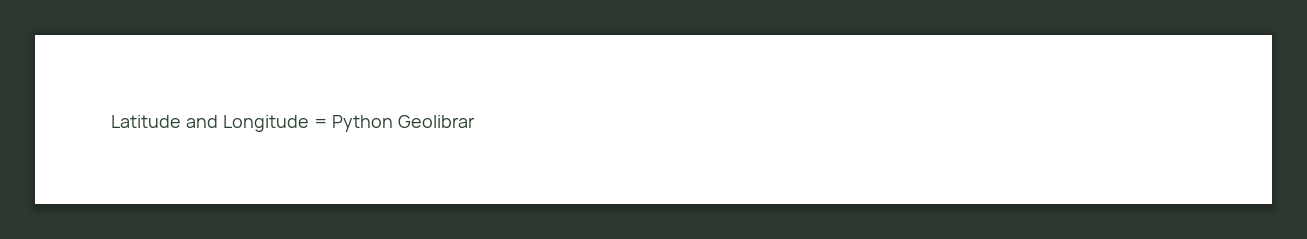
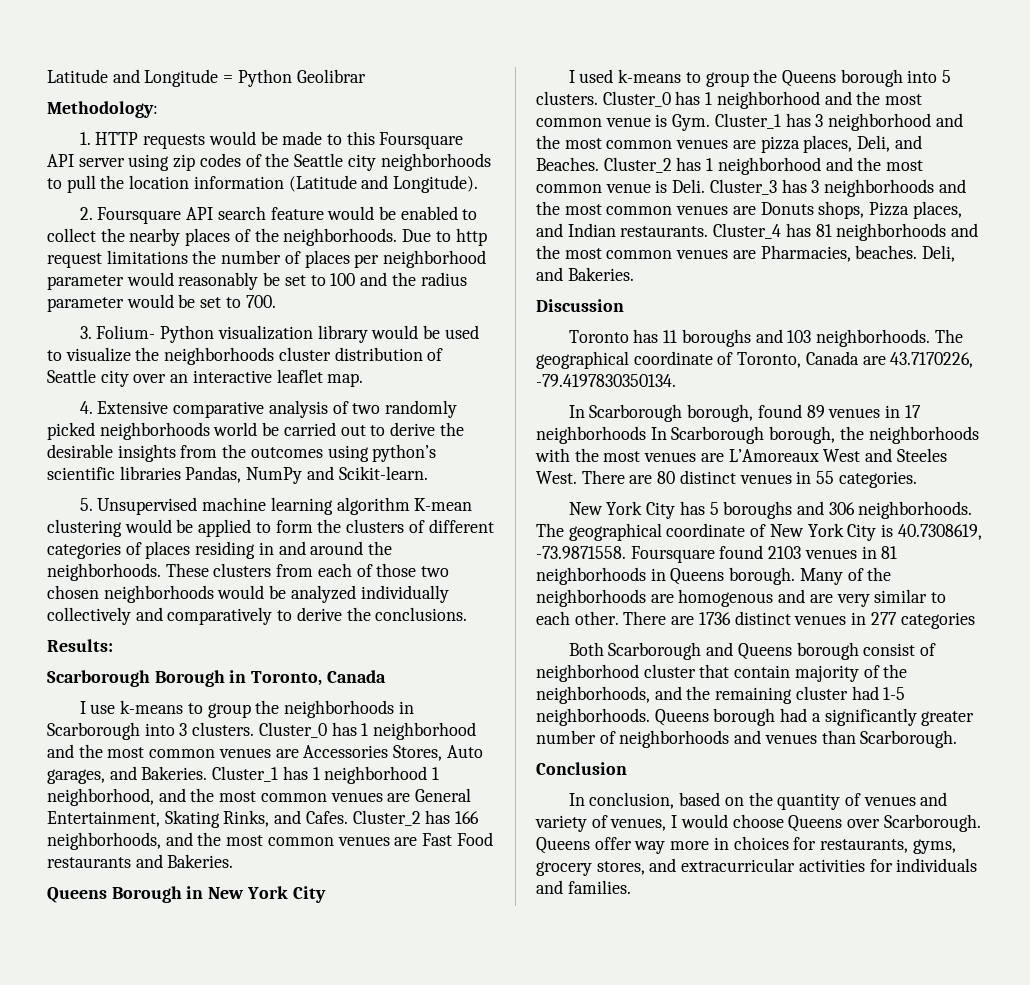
(476, 121) none -> [47,101,158,118] [79,131,464,149] [47,153,491,171] [47,175,479,193] [79,206,478,224] [47,228,487,246] [47,250,487,268] [47,272,467,290] [47,294,276,312] [79,325,479,343] [47,347,444,365] [47,369,364,387] [79,400,458,418] [47,422,464,440] [47,444,437,462] [47,466,428,484] [79,497,473,515] [47,519,494,537] [47,541,393,559] [47,563,450,581] [47,585,449,603] [47,607,468,625] [47,639,113,652] [47,670,386,687] [79,700,414,718] [47,722,477,740] [47,744,483,761] [47,766,440,784] [47,788,472,806] [47,810,480,828] [47,832,493,850] [47,854,234,868] [47,886,326,903] [568,69,952,87] [536,91,923,109] [536,113,963,131] [536,135,922,153] [536,157,924,175] [536,179,966,197] [536,201,962,219] [536,223,979,241] [536,245,956,262] [536,267,634,281] [536,299,624,312] [568,329,963,347] [536,351,974,369] [536,374,676,387] [568,404,921,422] [536,426,979,444] [535,448,947,462] [536,470,917,488] [568,501,973,519] [536,523,982,541] [536,545,898,563] [536,567,892,585] [536,589,947,607] [536,611,975,629] [568,642,937,660] [536,664,908,682] [536,686,906,704] [536,708,975,726] [536,730,958,748] [536,762,627,775] [568,792,948,810] [535,814,981,832] [536,836,956,854] [536,858,978,876] [536,880,631,894] // Methodology: // 1. HTTP requests would be made to this Foursquare API server using zip codes of the Seattle city neighborhoods to pull the location information (Latitude and Longitude). // 2. Foursquare API search feature would be enabled to collect the nearby places of the neighborhoods. Due to http request limitations the number of places per neighborhood parameter would reasonably be set to 100 and the radius parameter would be set to 700. // 3. Folium- Python visualization library would be used to visualize the neighborhoods cluster distribution of Seattle city over an interactive leaflet map. // 4. Extensive comparative analysis of two randomly picked neighborhoods world be carried out to derive the desirable insights from the outcomes using python’s scientific libraries Pandas, NumPy and Scikit-learn. // 5. Unsupervised machine learning algorithm K-mean clustering would be applied to form the clusters of different categories of places residing in and around the neighborhoods. These clusters from each of those two chosen neighborhoods would be analyzed individually collectively and comparatively to derive the conclusions. // Results: // Scarborough Borough in Toronto, Canada // I use k-means to group the neighborhoods in Scarborough into 3 clusters. Cluster_0 has 1 neighborhood and the most common venues are Accessories Stores, Auto garages, and Bakeries. Cluster_1 has 1 neighborhood 1 neighborhood, and the most common venues are General Entertainment, Skating Rinks, and Cafes. Cluster_2 has 166 neighborhoods, and the most common venues are Fast Food restaurants and Bakeries. // Queens Borough in New York City // I used k-means to group the Queens borough into 5 clusters. Cluster_0 has 1 neighborhood and the most common venue is Gym. Cluster_1 has 3 neighborhood and the most common venues are pizza places, Deli, and Beaches. Cluster_2 has 1 neighborhood and the most common venue is Deli. Cluster_3 has 3 neighborhoods and the most common venues are Donuts shops, Pizza places, and Indian restaurants. Cluster_4 has 81 neighborhoods and the most common venues are Pharmacies, beaches. Deli, and Bakeries. // Discussion // Toronto has 11 boroughs and 103 neighborhoods. The geographical coordinate of Toronto, Canada are 43.7170226, -79.4197830350134. // In Scarborough borough, found 89 venues in 17 neighborhoods In Scarborough borough, the neighborhoods with the most venues are L’Amoreaux West and Steeles West. There are 80 distinct venues in 55 categories. // New York City has 5 boroughs and 306 neighborhoods. The geographical coordinate of New York City is 40.7308619, -73.9871558. Foursquare found 2103 venues in 81 neighborhoods in Queens borough. Many of the neighborhoods are homogenous and are very similar to each other. There are 1736 distinct venues in 277 categories // Both Scarborough and Queens borough consist of neighborhood cluster that contain majority of the neighborhoods, and the remaining cluster had 1-5 neighborhoods. Queens borough had a significantly greater number of neighborhoods and venues than Scarborough. // Conclusion // In conclusion, based on the quantity of venues and variety of venues, I would choose Queens over Scarborough. Queens offer way more in choices for restaurants, gyms, grocery stores, and extracurricular activities for individuals and families.

